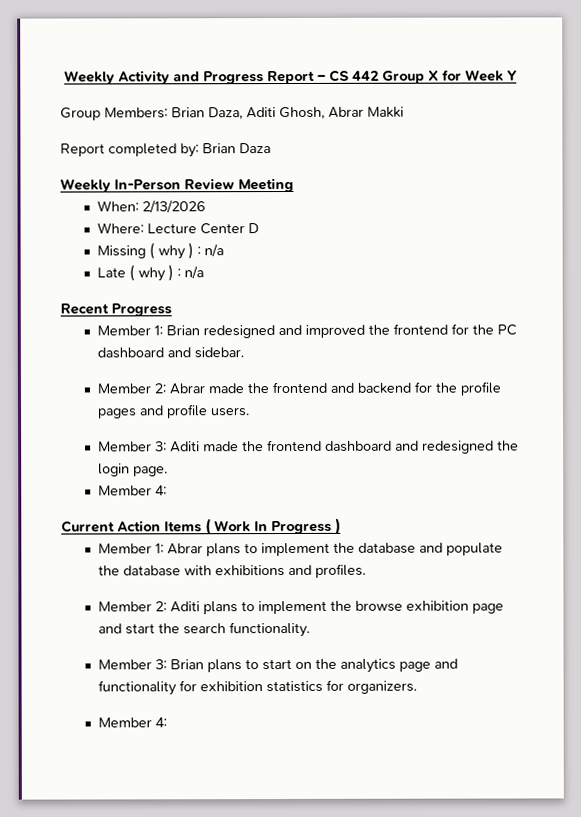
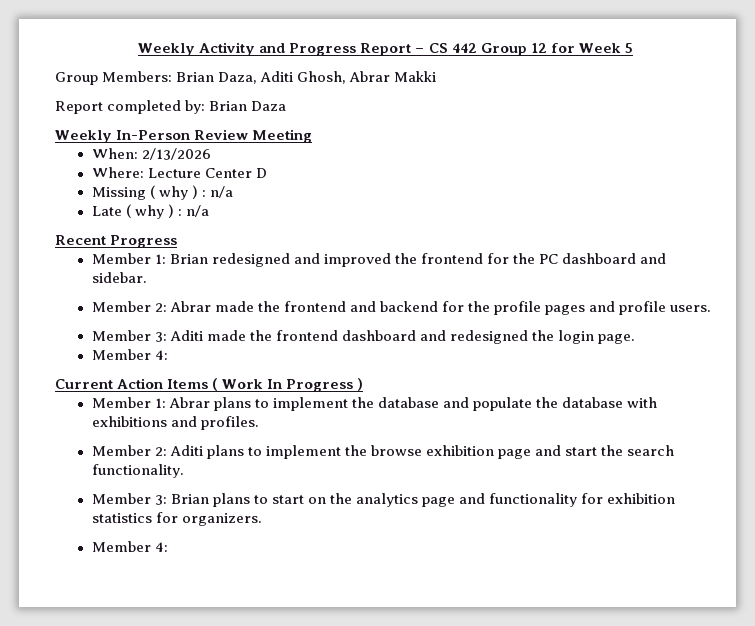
[427,70,439,81] X -> [530,43,547,53] 12
[506,70,518,81] Y -> [624,43,633,53] 5

